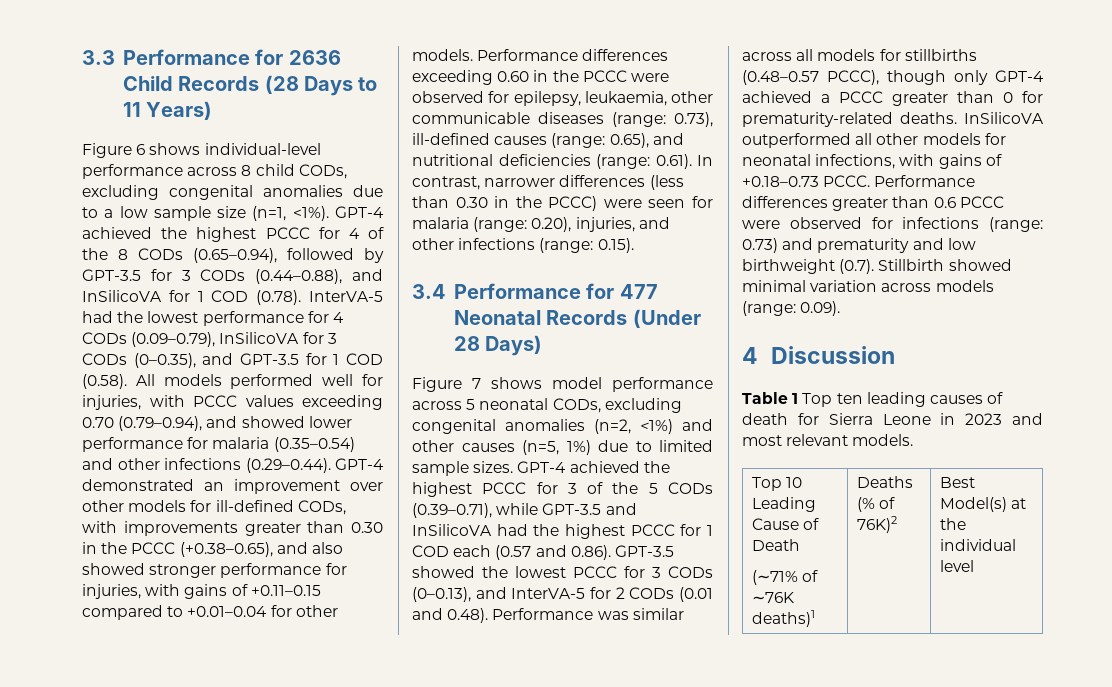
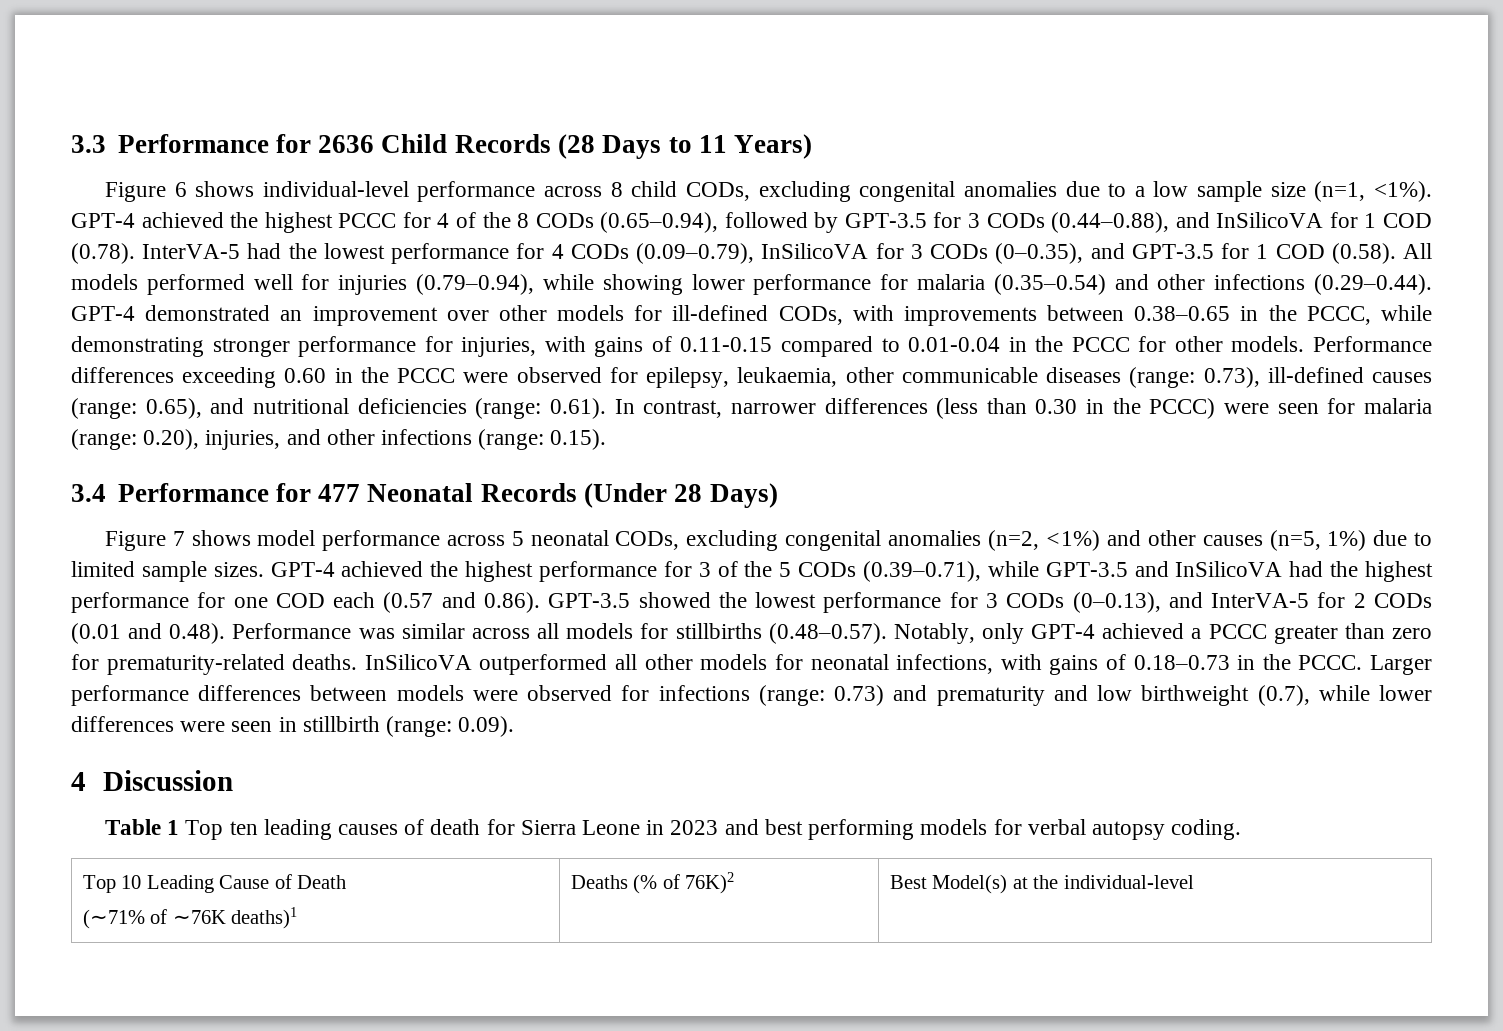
[82,395,383,410] [82,416,305,431] injuries, with PCCC values exceeding 0.70 (0.79–0.94), and showed -> [338,274,683,295] injuries (0.79–0.94), while showing
[244,521,383,536] [82,542,343,557] [82,563,145,575] greater than 0.30 in the PCCC (+0.38–0.65), and also showed -> [1047,305,1432,325] [71,336,204,357] between 0.38–0.65 in the PCCC, while demonstrating
[250,585,321,596] +0.11–0.15 -> [680,337,773,352] 0.11-0.15
[187,606,268,617] +0.01–0.04 -> [908,336,1130,352] 0.01-0.04 in the PCCC
[482,482,527,494] PCCC -> [538,561,657,582] performance
[630,524,713,536] PCCC for 1 -> [71,592,268,613] performance for one
[573,566,617,578] PCCC -> [823,592,942,613] performance
[742,70,946,85] (0.48–0.57 PCCC), though -> [768,623,975,644] (0.48–0.57). Notably,
[1003,92,1013,103] 0 -> [1392,628,1433,639] zero
[742,175,976,187] [742,196,1004,211] +0.18–0.73 PCCC. Performance differences greater than 0.6 PCCC -> [1133,654,1432,675] [71,685,464,706] 0.18–0.73 in the PCCC. Larger performance differences between models
[839,259,1012,274] [742,280,994,292] (0.7). Stillbirth showed minimal variation across models -> [1257,685,1433,706] [71,716,380,732] (0.7), while lower differences were seen in stillbirth
[742,434,914,446] most relevant models. -> [764,819,1242,840] best performing models for verbal autopsy coding.
[939,539,1016,551] [939,560,974,572] individual level -> [1063,875,1194,889] individual-level

